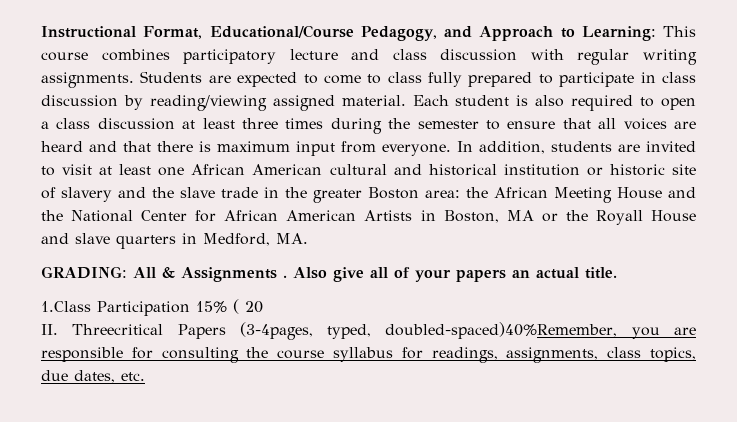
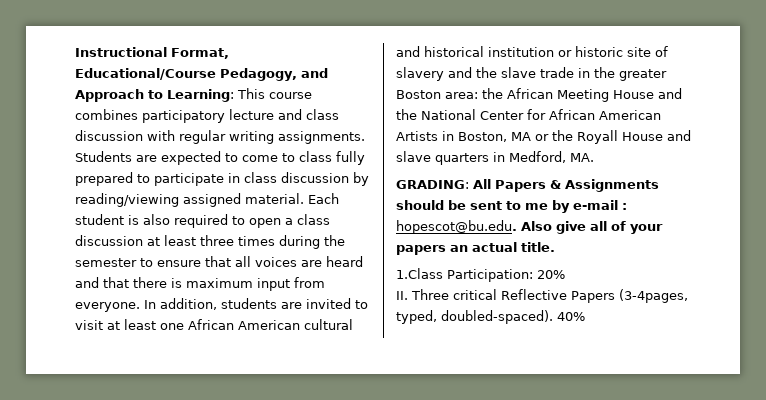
(156, 272) none -> [495,180,546,192] Papers
[283,275,287,278] . -> [396,200,627,213] [396,220,517,234] should be sent to me by e-mail : hopescot@bu.edu.
[97,299,263,316] [41,322,696,340] [41,347,696,363] [41,370,145,383] Participation 15% ( 20 // II. Threecritical Papers (3-4pages, typed, doubled-spaced)40%Remember, you are responsible for consulting the course syllabus for readings, assignments, class topics, due dates, etc. -> [447,269,565,282] [396,289,688,303] [396,310,585,324] Participation: 20% // II. Three critical Reflective Papers (3-4pages, typed, doubled-spaced). 40%

